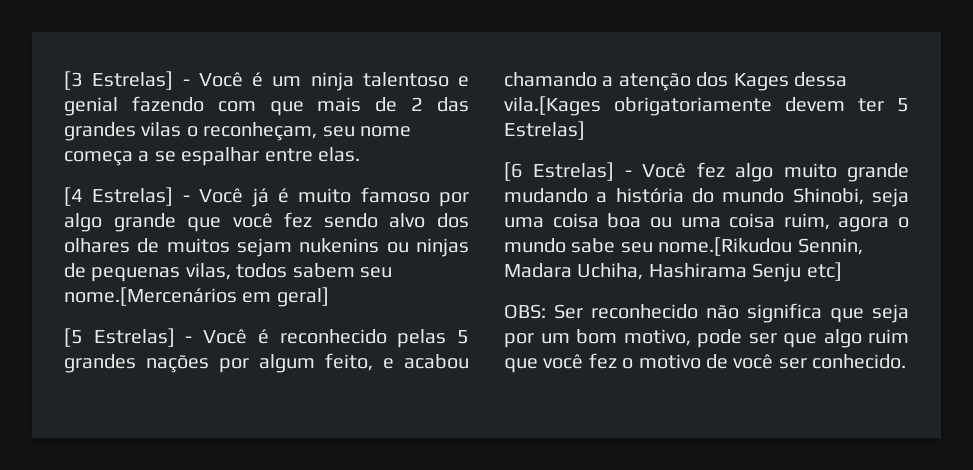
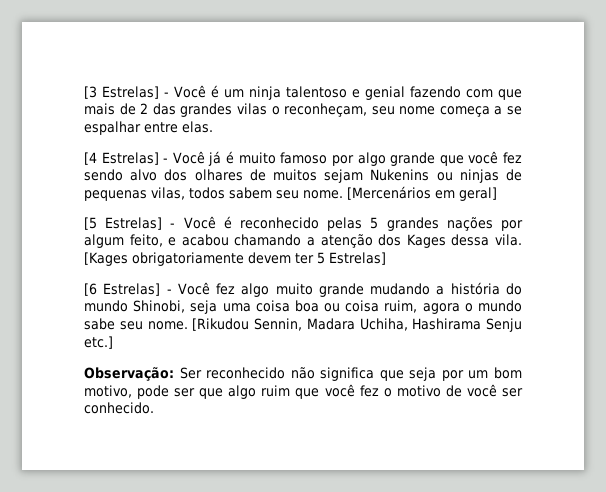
[299,238,380,253] nukenins -> [370,169,430,181] Nukenins
[64,287,237,306] nome.[Mercenários -> [303,186,431,200] nome. [Mercenários
[504,96,601,116] vila.[Kages -> [495,234,522,246] [84,252,128,266] vila. [Kages
[680,217,721,228] uma -> (341, 307) none
[658,237,793,256] nome.[Rikudou -> [147,318,250,331] nome. [Rikudou
[806,262,842,281] [504,304,546,319] etc] // OBS: -> [84,336,113,349] [84,367,174,381] etc.] // Observação:

